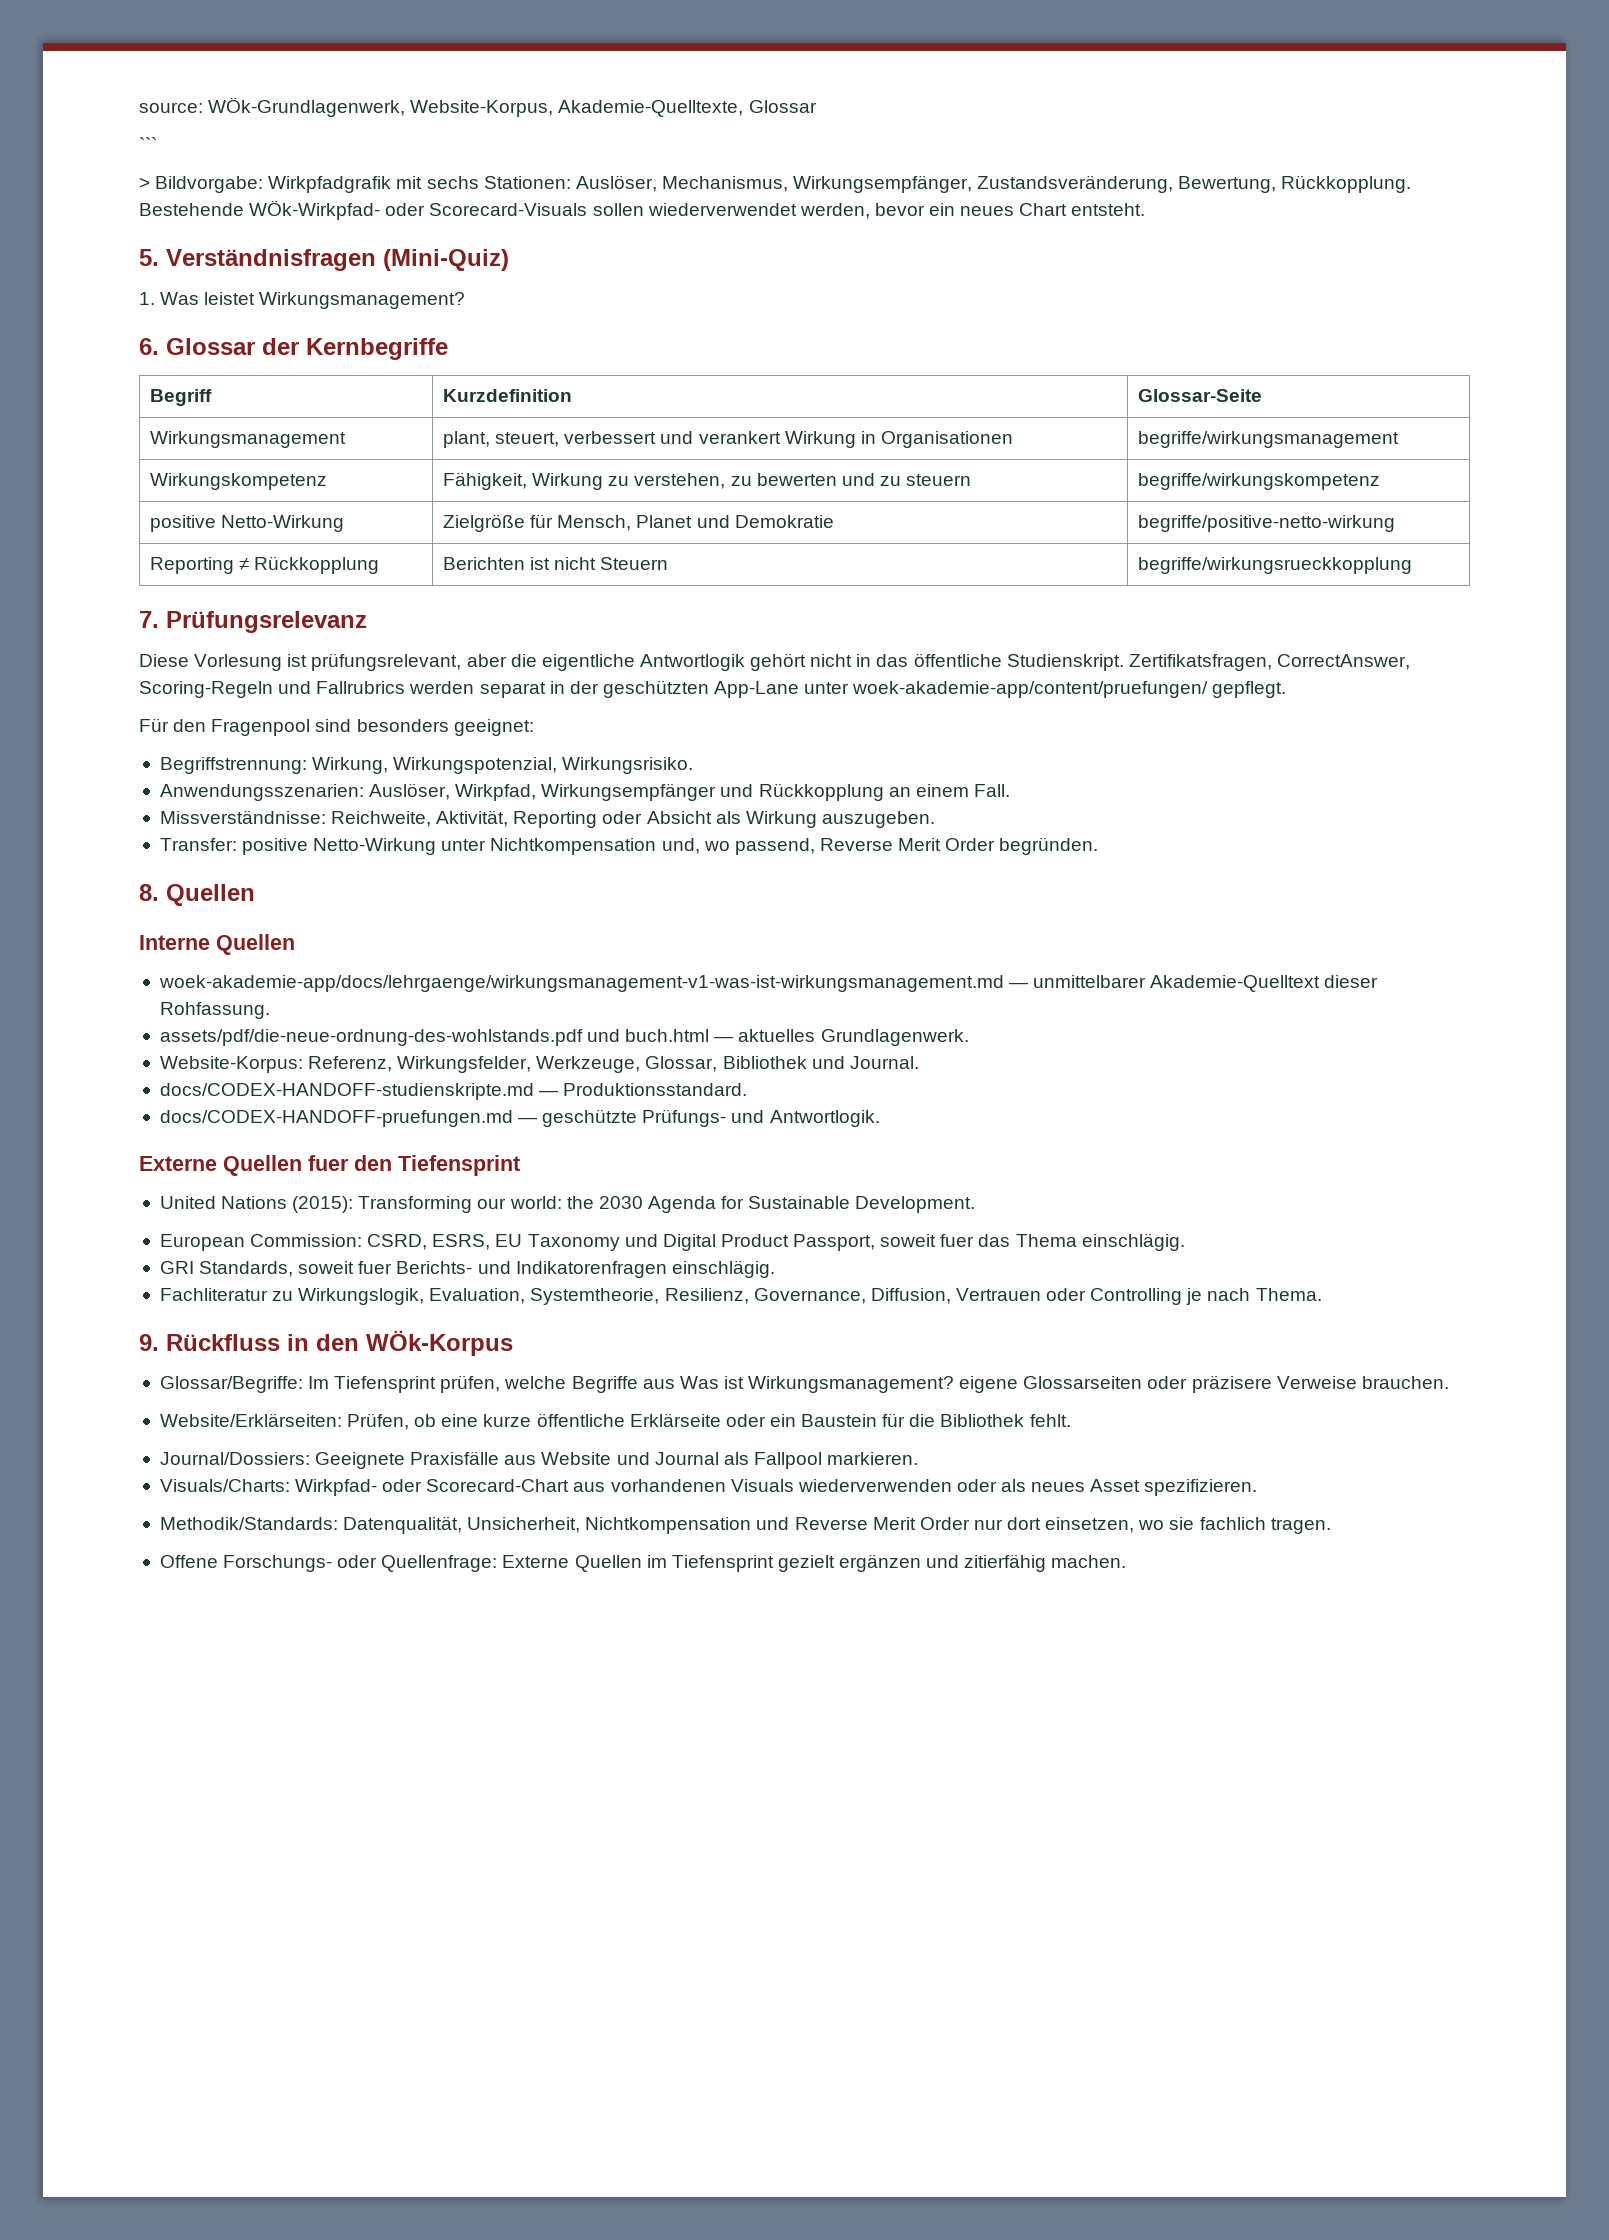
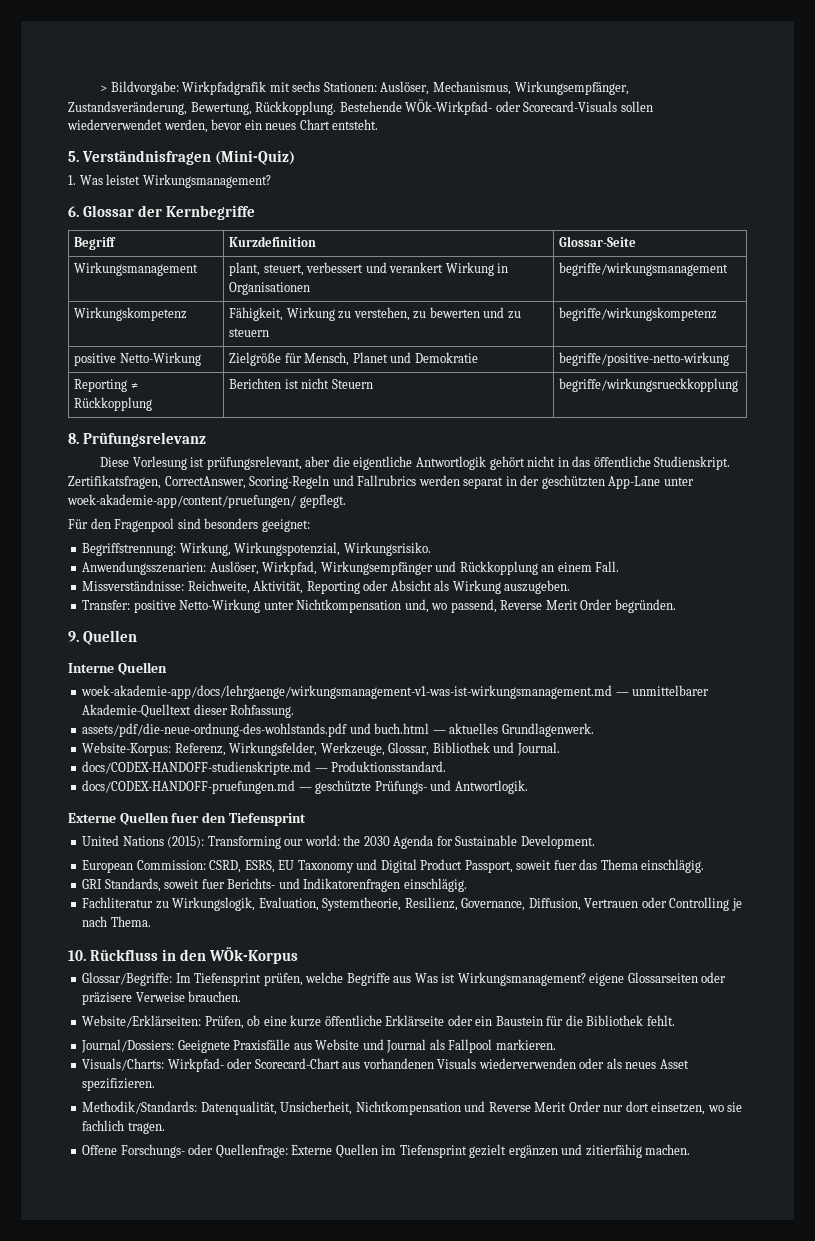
[139,97,817,117] [139,137,157,151] source: WÖk-Grundlagenwerk, Website-Korpus, Akademie-Quelltexte, Glossar // ``` // -> (100, 88) none
[139,611,159,628] 7. -> [68,433,79,444] 8.
[139,884,159,901] 8. -> [68,631,79,642] 9.
[139,1334,159,1351] 9. -> [68,950,86,961] 10.

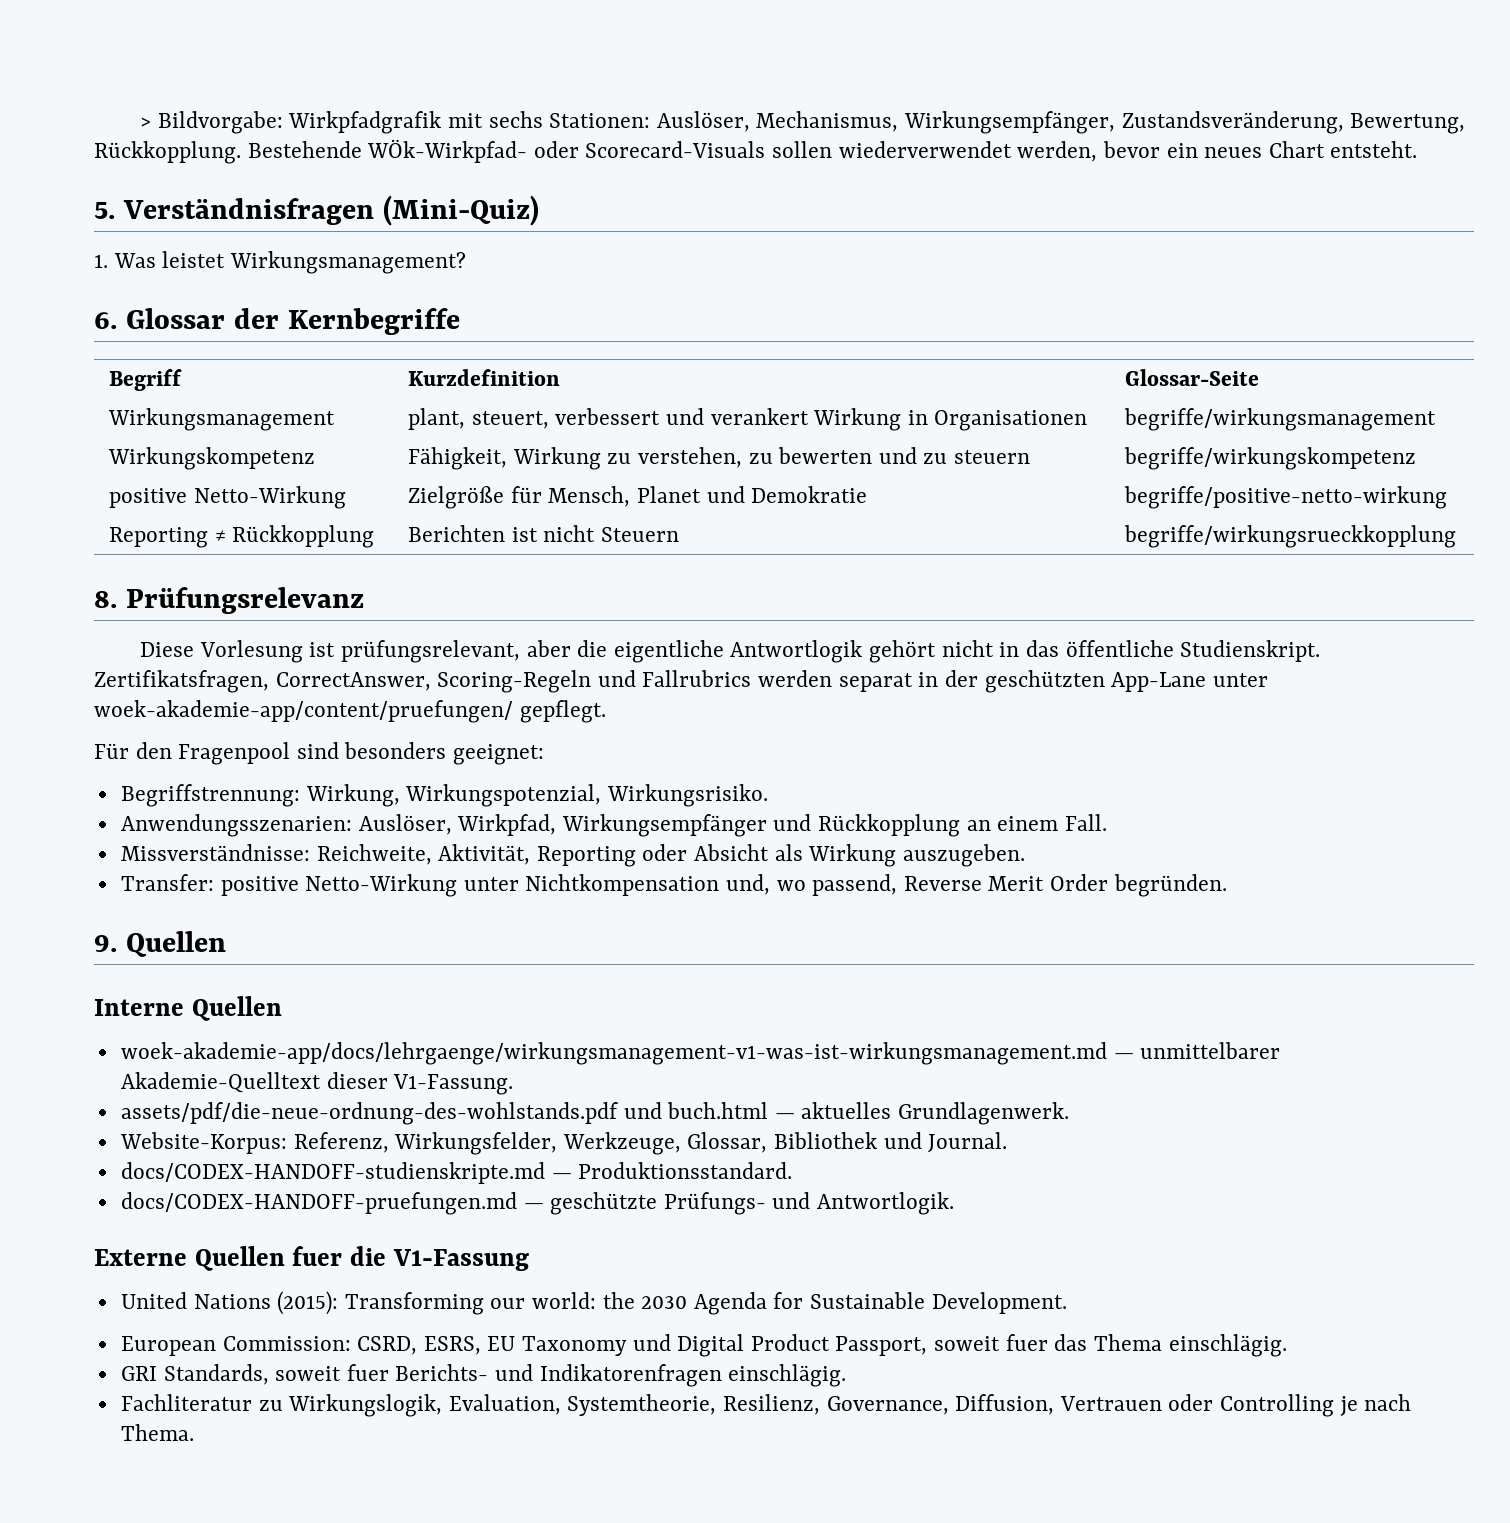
[230,704,295,718] Rohfassung. -> [393,1074,514,1095] V1-Fassung.
[201,812,306,826] den Tiefensprint -> [350,1246,529,1271] die V1-Fassung
[68,947,298,964] [82,972,727,986] [82,991,242,1005] [82,1015,675,1029] [81,1039,556,1053] [82,1058,689,1072] [82,1078,156,1091] [82,1101,743,1115] [82,1120,165,1134] [82,1144,691,1158] // 10. Rückfluss in den WÖk-Korpus // Glossar/Begriffe: Im Tiefensprint prüfen, welche Begriffe aus Was ist Wirkungsmanagement? eigene Glossarseiten oder präzisere Verweise brauchen. // Website/Erklärseiten: Prüfen, ob eine kurze öffentliche Erklärseite oder ein Baustein für die Bibliothek fehlt. // Journal/Dossiers: Geeignete Praxisfälle aus Website und Journal als Fallpool markieren. // Visuals/Charts: Wirkpfad- oder Scorecard-Chart aus vorhandenen Visuals wiederverwenden oder als neues Asset spezifizieren. // Methodik/Standards: Datenqualität, Unsicherheit, Nichtkompensation und Reverse Merit Order nur dort einsetzen, wo sie fachlich tragen. // Offene Forschungs- oder Quellenfrage: Externe Quellen im Tiefensprint gezielt ergänzen und zitierfähig machen. -> (194, 1432) none

